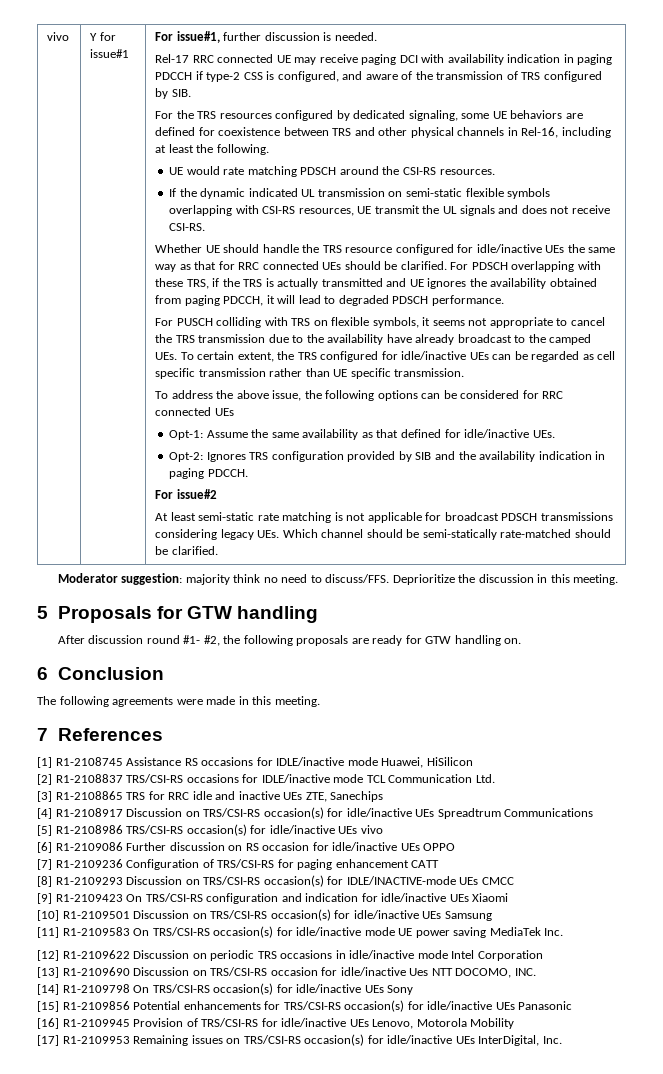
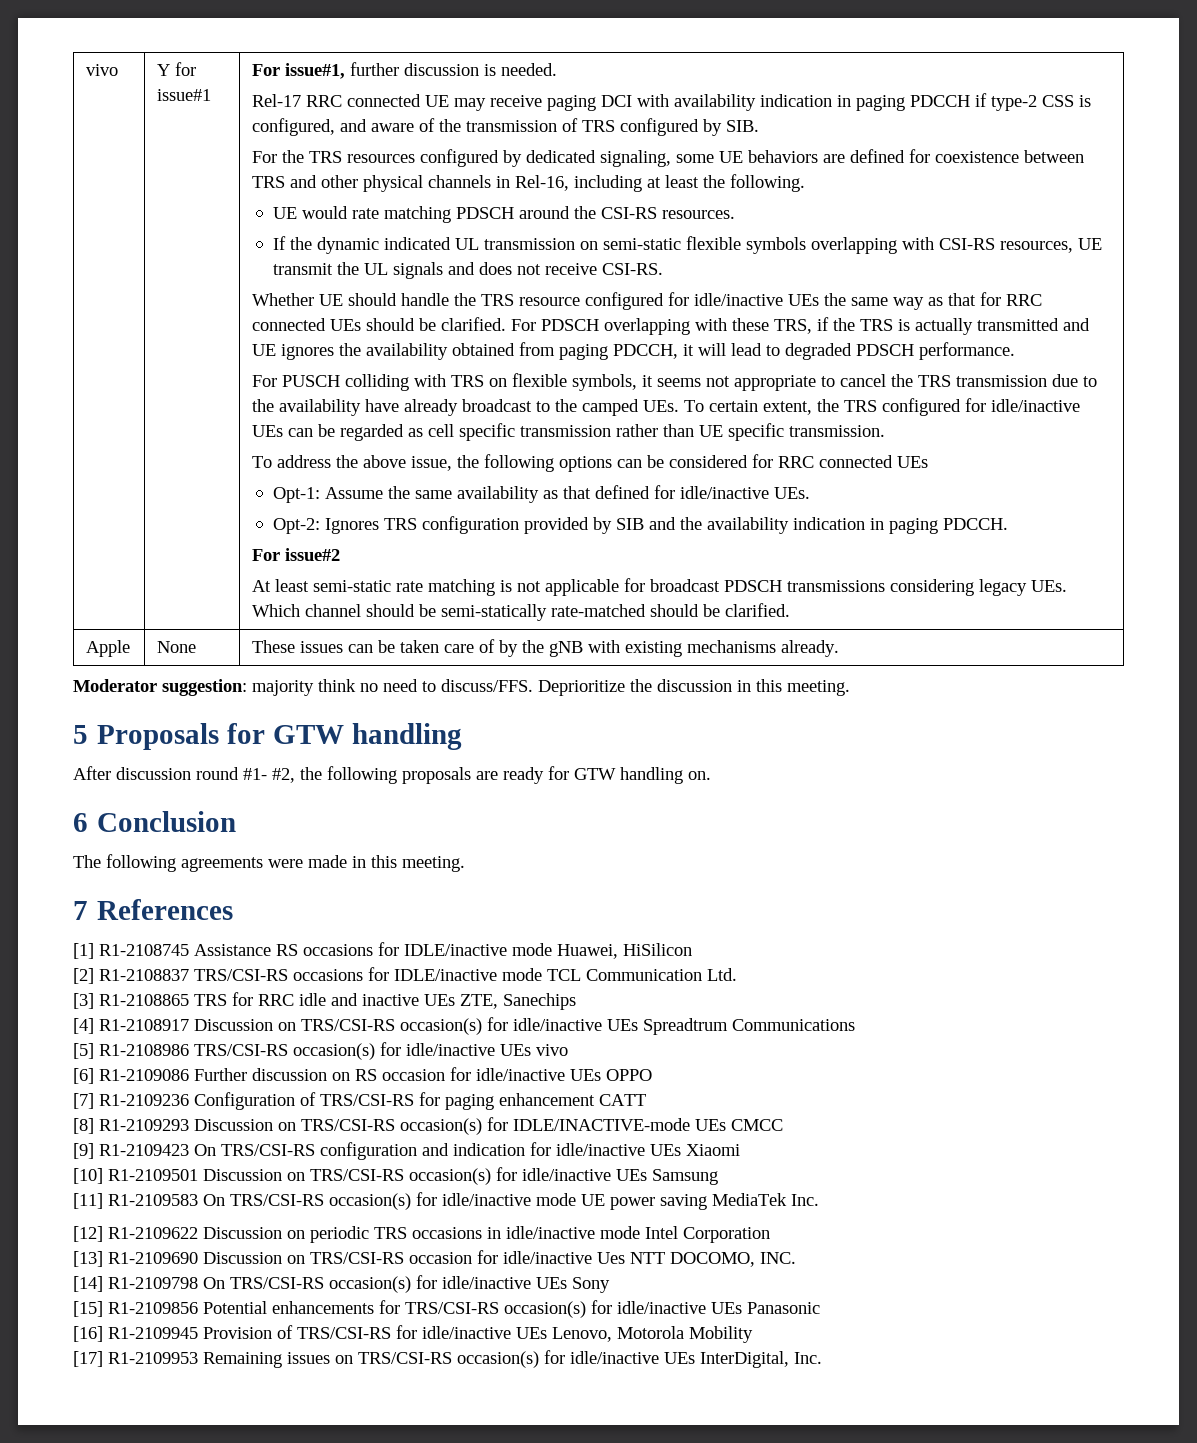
(218, 550) none -> [86,640,131,657] [157,641,197,653] [252,639,840,657] // Apple | None | These issues can be taken care of by the gNB with existing mechanisms already.

